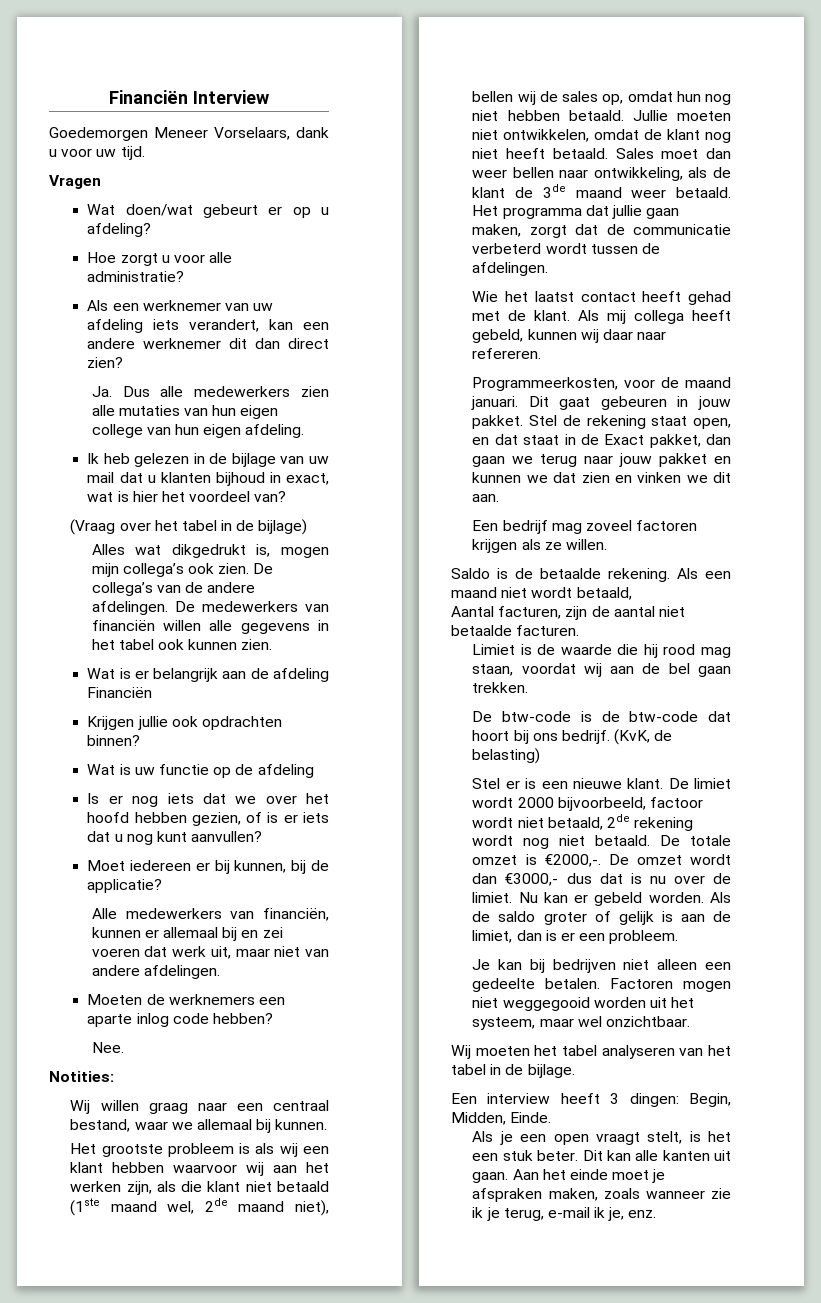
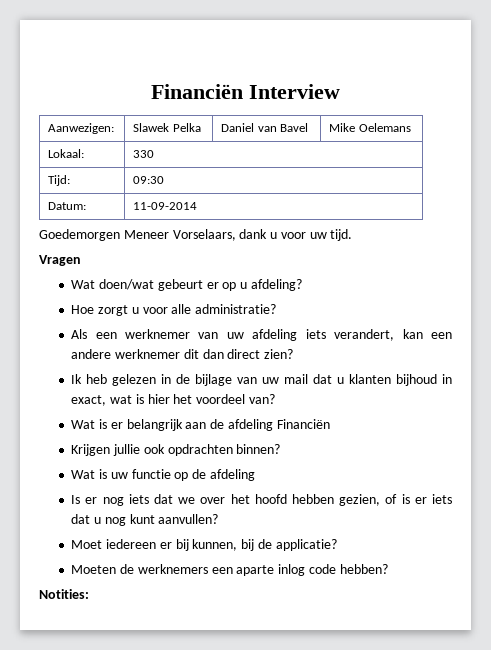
(269, 97) none -> [48,123,115,134] [133,123,201,132] [221,123,309,132] [329,123,411,132] [48,149,85,158] [133,150,155,158] [48,175,71,186] [133,176,165,184] [48,202,87,210] [133,202,198,210] // Aanwezigen: | Slawek Pelka | Daniel van Bavel | Mike Oelemans // Lokaal: | 330 // Tijd: | 09:30 // Datum: | 11-09-2014
[91,386,329,397] [91,405,279,419] [91,424,305,438] // Ja. Dus alle medewerkers zien alle mutaties van hun eigen college van hun eigen afdeling. -> (294, 354) none
[70,519,308,535] [91,544,329,558] [91,563,274,577] [91,582,256,596] [91,601,329,615] [91,620,329,634] [91,639,273,650] // (Vraag over het tabel in de bijlage) // Alles wat dikgedrukt is, mogen mijn collega’s ook zien. De collega’s van de andere afdelingen. De medewerkers van financiën willen alle gegevens in het tabel ook kunnen zien. -> (275, 399) none
[91,908,329,921] [91,927,283,941] [91,946,329,959] [91,965,220,979] // Alle medewerkers van financiën, kunnen er allemaal bij en zei voeren dat werk uit, maar niet van andere afdelingen. -> (337, 545) none
[91,1042,124,1053] // Nee. -> (388, 569) none
[70,1100,329,1114] [70,1119,328,1133] [70,1143,329,1157] [70,1162,330,1176] [70,1181,329,1195] [70,1198,329,1216] [472,91,731,105] [472,110,731,121] [472,129,731,143] [472,148,731,159] [472,167,731,181] [472,184,731,198] [472,205,680,219] [472,224,731,238] [472,243,660,254] [472,262,549,276] [472,291,731,305] [472,310,731,324] [472,329,667,343] [472,348,542,359] [472,377,731,391] [471,396,731,410] [472,415,731,429] [472,434,731,448] [472,453,731,467] [472,472,731,483] [472,494,500,502] [472,520,698,534] [472,539,607,553] [451,568,731,582] [451,587,632,600] [451,606,685,620] [451,625,580,636] [472,644,731,658] [472,663,731,677] [472,682,529,693] [472,711,731,722] [472,729,673,745] [472,748,541,764] [472,778,731,789] [472,797,703,811] [472,814,694,831] [472,835,731,849] [472,854,731,867] [472,873,731,886] [472,892,731,906] [472,911,731,925] [472,930,679,944] [472,959,731,973] [472,978,731,992] [472,997,695,1011] [472,1016,690,1030] [451,1045,731,1059] [451,1064,575,1078] [451,1093,731,1107] [451,1112,552,1125] [472,1131,731,1145] [472,1150,731,1161] [472,1169,666,1183] [472,1188,731,1202] [472,1207,657,1221] // Wij willen graag naar een centraal bestand, waar we allemaal bij kunnen. // Het grootste probleem is als wij een klant hebben waarvoor wij aan het werken zijn, als die klant niet betaald (1ste maand wel, 2de maand niet), bellen wij de sales op, omdat hun nog niet hebben betaald. Jullie moeten niet ontwikkelen, omdat de klant nog niet heeft betaald. Sales moet dan weer bellen naar ontwikkeling, als de klant de 3de maand weer betaald. Het programma dat jullie gaan maken, zorgt dat de communicatie verbeterd wordt tussen de afdelingen. // Wie het laatst contact heeft gehad met de klant. Als mij collega heeft gebeld, kunnen wij daar naar refereren. // Programmeerkosten, voor de maand januari. Dit gaat gebeuren in jouw pakket. Stel de rekening staat open, en dat staat in de Exact pakket, dan gaan we terug naar jouw pakket en kunnen we dat zien en vinken we dit aan. // Een bedrijf mag zoveel factoren krijgen als ze willen. // Saldo is de betaalde rekening. Als een maand niet wordt betaald, // Aantal facturen, zijn de aantal niet betaalde facturen. // Limiet is de waarde die hij rood mag staan, voordat wij aan de bel gaan trekken. // De btw-code is de btw-code dat hoort bij ons bedrijf. (KvK, de belasting) // Stel er is een nieuwe klant. De limiet wordt 2000 bijvoorbeeld, factoor wordt niet betaald, 2de rekening wordt nog niet betaald. De totale omzet is €2000,-. De omzet wordt dan €3000,- dus dat is nu over de limiet. Nu kan er gebeld worden. Als de saldo groter of gelijk is aan de limiet, dan is er een probleem. // Je kan bij bedrijven niet alleen een gedeelte betalen. Factoren mogen niet weggegooid worden uit het systeem, maar wel onzichtbaar. // Wij moeten het tabel analyseren van het tabel in de bijlage. // Een interview heeft 3 dingen: Begin, Midden, Einde. // Als je een open vraagt stelt, is het een stuk beter. Dit kan alle kanten uit gaan. Aan het einde moet je afspraken maken, zoals wanneer zie ik je terug, e-mail ik je, enz. -> (89, 594) none

